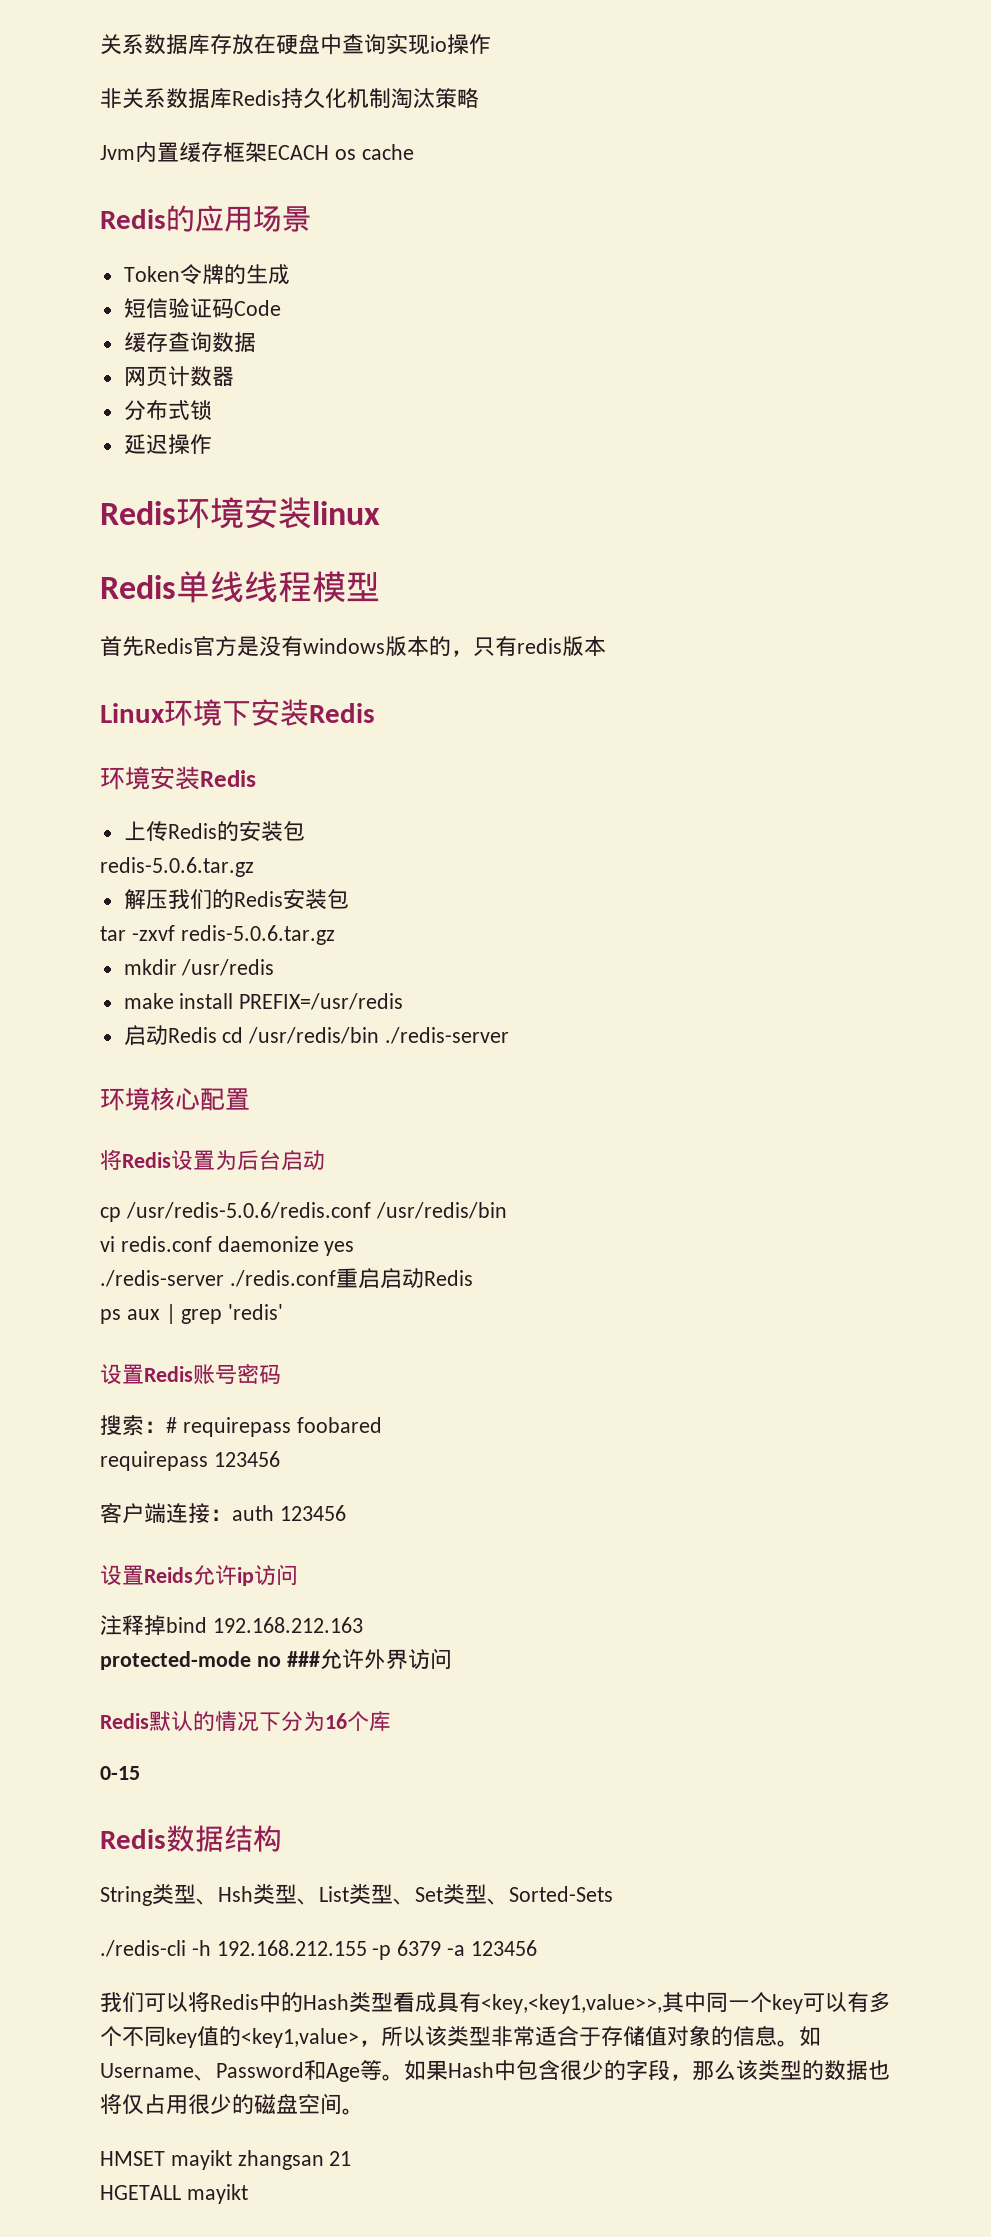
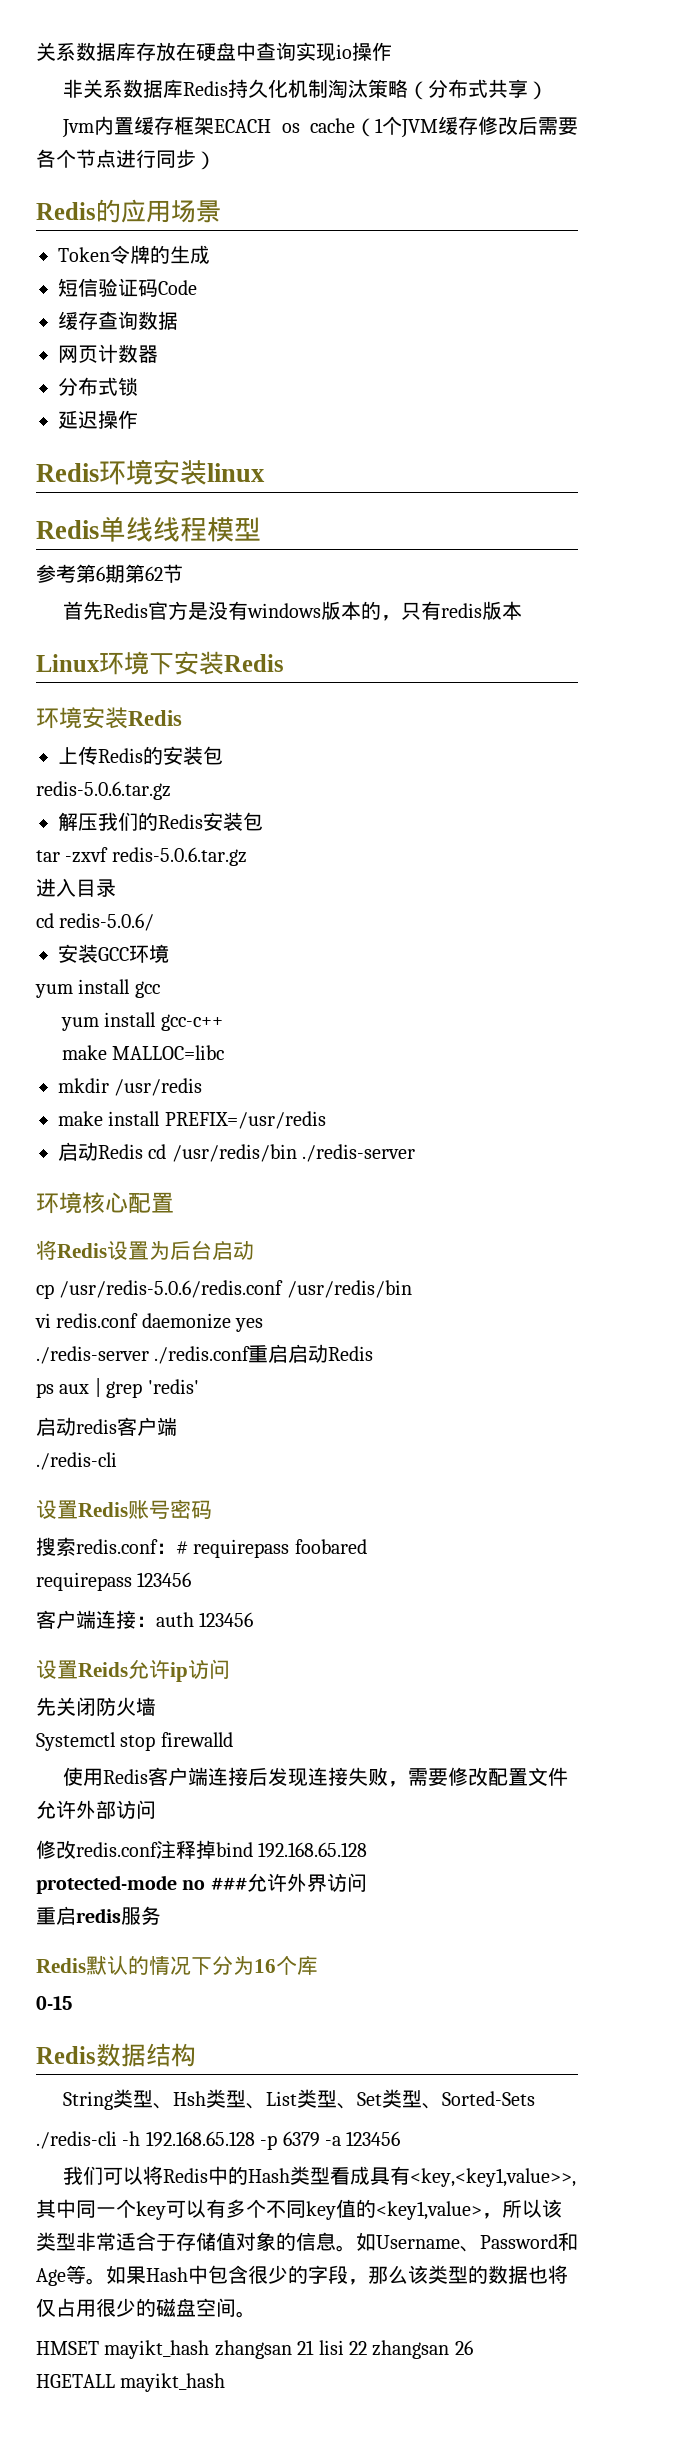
(479, 98) none -> [408,79,549,100] （分布式共享）
(414, 152) none -> [354,116,578,138] [36,149,216,170] （1个JVM缓存修改后需要各个节点进行同步）
(380, 587) none -> [36,564,183,583] // 参考第6期第62节
(335, 935) none -> [36,878,116,897] [36,913,155,931] [58,944,169,963] [35,979,160,998] [60,1012,223,1031] [61,1045,225,1060] // 进入目录 // cd redis-5.0.6/ // 安装GCC环境 // yum install gcc // yum install gcc-c++ // make MALLOC=libc
(284, 1312) none -> [36,1417,177,1436] [36,1452,117,1470] // 启动redis客户端 // ./redis-cli
(144, 1425) none -> [76,1539,158,1554] redis.conf
(298, 1575) none -> [36,1697,156,1716] [36,1732,233,1751] [63,1767,569,1787] [36,1800,156,1819] [36,1840,158,1859] 先关闭防火墙 // Systemctl stop firewalld // 使用Redis客户端连接后发现连接失败，需要修改配置文件允许外部访问 // 修改redis.conf
[212,1617,363,1633] 192.168.212.163 -> [258,1842,368,1858] 192.168.65.128
(452, 1659) none -> [36,1906,161,1925] // 重启redis服务
[216,1940,367,1956] 192.168.212.155 -> [145,2131,255,2147] 192.168.65.128
[170,2150,232,2170] mayikt -> [104,2340,210,2359] mayikt_hash
(352, 2158) none -> [318,2340,473,2359] lisi 22 zhangsan 26
[186,2184,248,2204] mayikt -> [120,2373,226,2392] mayikt_hash

